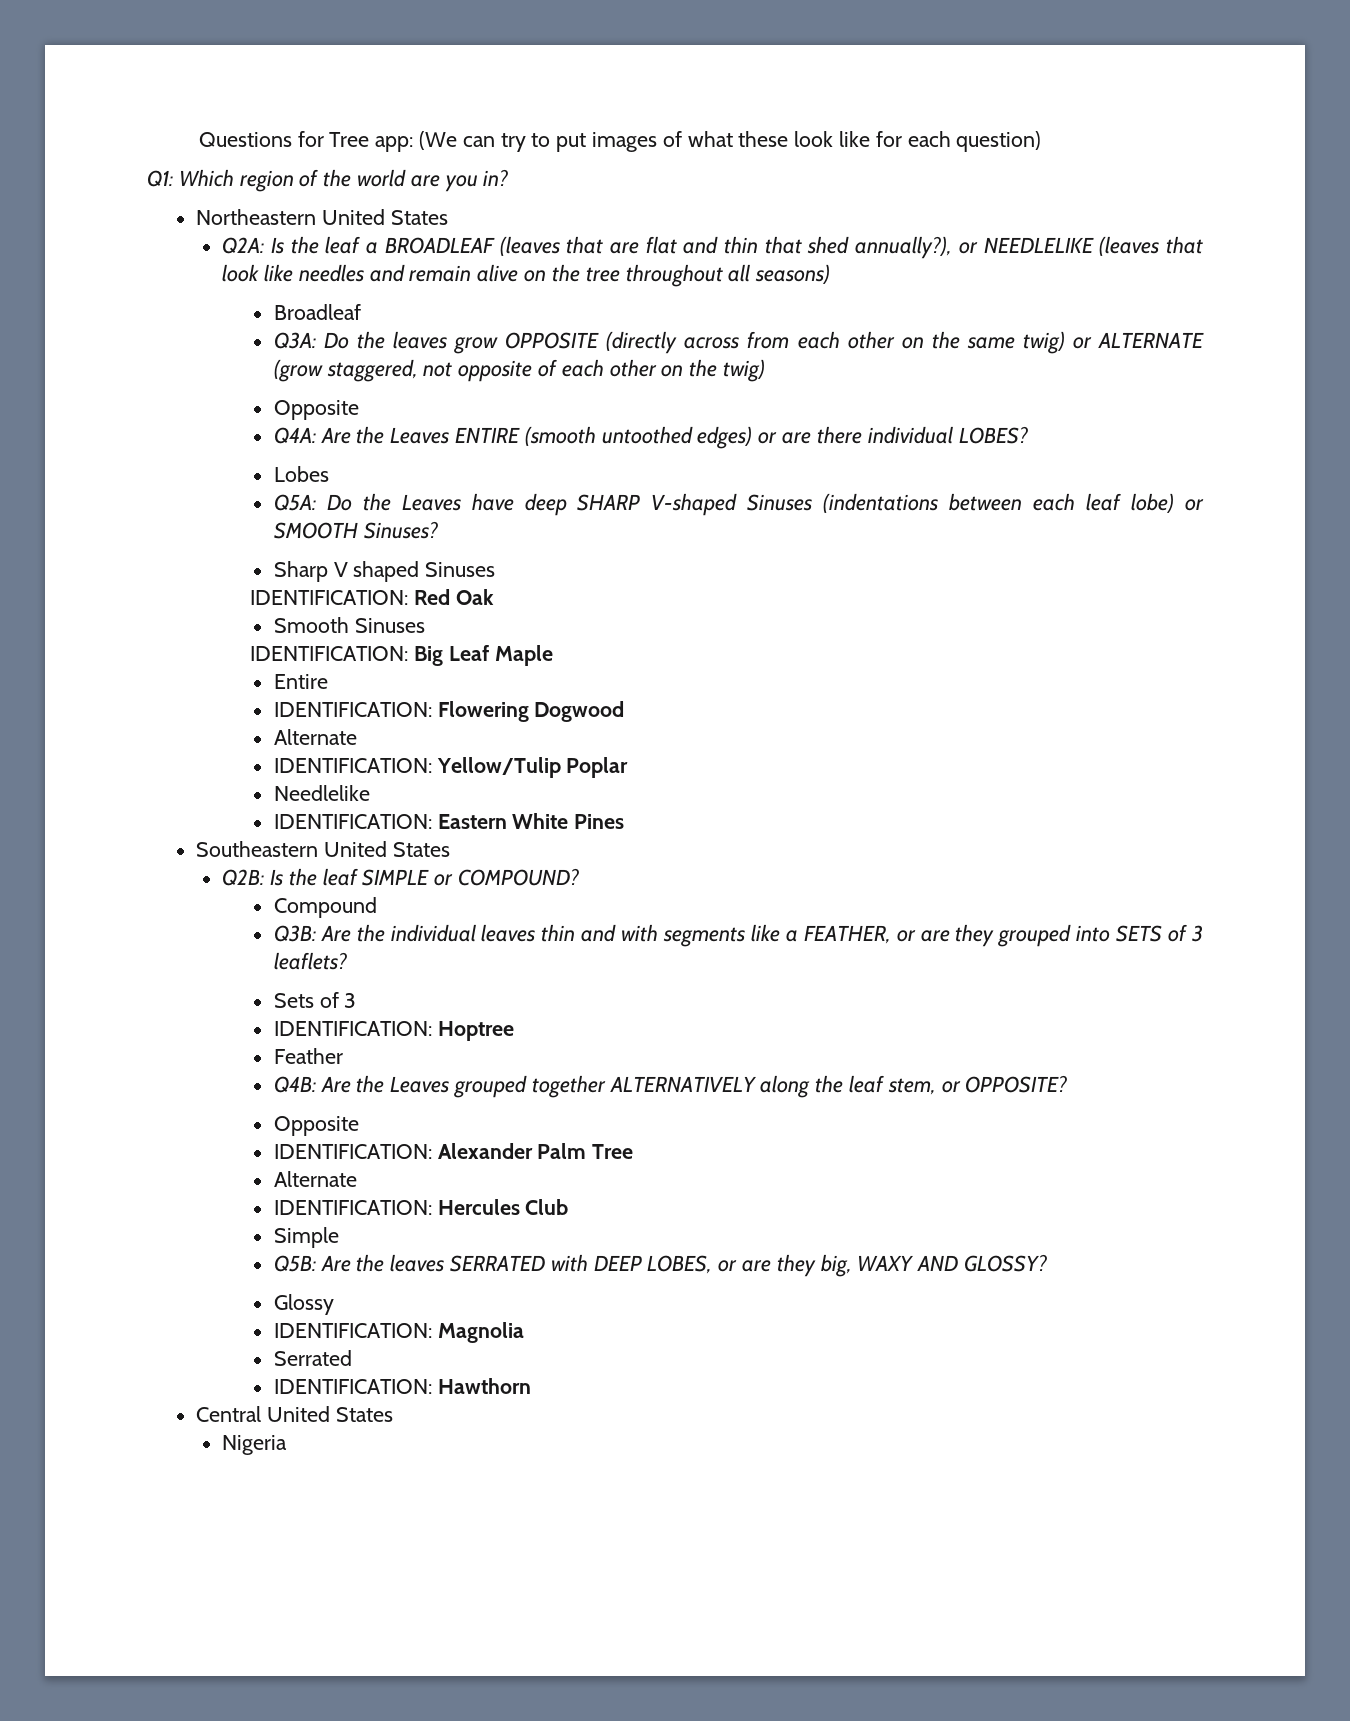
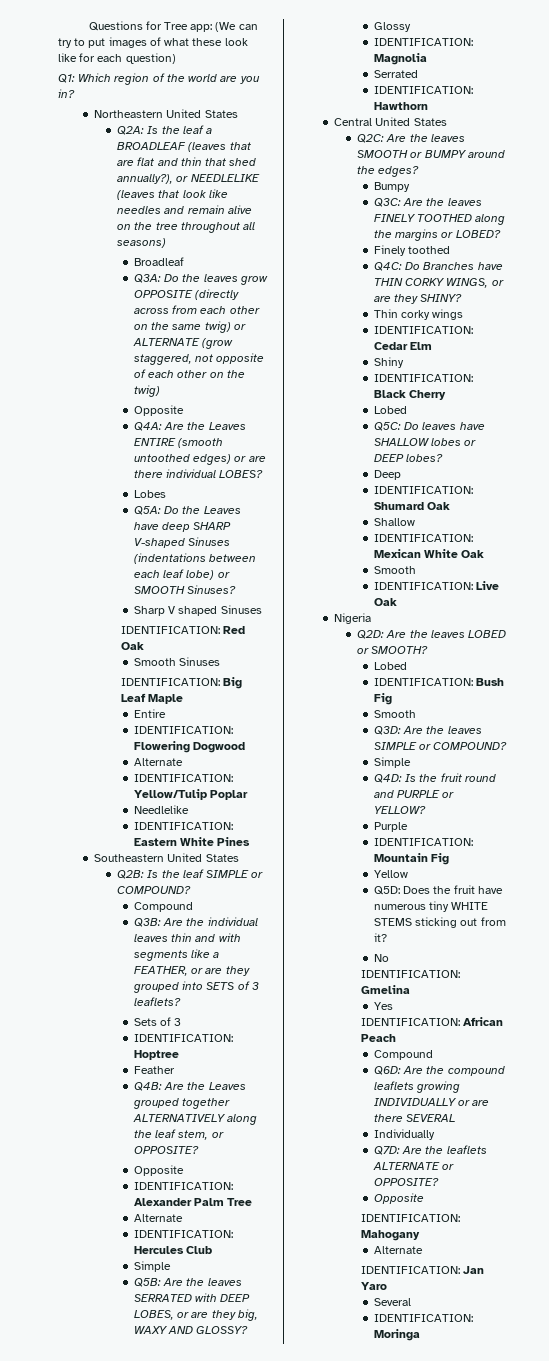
[222,1435,288,1455] Nigeria -> [357,134,465,143] [357,150,505,158] [357,166,420,177] [373,182,410,192] [373,198,482,207] [373,214,506,225] [373,229,501,241] [373,245,451,256] [373,262,503,271] [373,278,504,288] [373,294,463,304] [373,309,464,320] [373,326,473,334] [373,342,433,350] [373,357,404,368] [373,374,473,382] [373,390,447,400] [373,406,407,414] [373,422,485,431] [373,438,477,446] [373,454,444,462] [373,470,401,480] [373,486,473,494] [373,502,451,510] [373,518,415,526] [373,534,473,542] [373,549,485,558] [373,566,416,574] [373,581,500,590] [373,598,397,606] [334,613,372,624] [357,630,506,639] [357,646,429,654] [373,662,407,670] [373,678,505,686] [373,693,392,705] [373,710,416,718] [373,726,482,735] [373,742,508,750] [373,757,411,768] [373,773,496,783] [373,790,455,798] [373,806,426,814] [373,822,408,832] [373,838,473,846] [373,853,450,865] [373,870,408,878] [373,885,503,895] [373,901,489,912] [373,917,506,928] [373,933,387,942] [373,954,389,962] [360,970,460,978] [360,985,410,994] [373,1002,393,1010] [360,1017,503,1026] [360,1034,396,1042] [373,1050,433,1060] [373,1066,505,1076] [373,1081,461,1093] [373,1098,490,1106] [373,1114,456,1122] [373,1129,435,1140] [373,1145,487,1155] [372,1162,455,1170] [373,1178,439,1186] [373,1193,424,1204] [360,1214,460,1222] [360,1230,420,1241] [373,1246,423,1254] [360,1266,484,1274] [360,1282,387,1290] [373,1298,411,1306] [373,1314,473,1322] [373,1329,420,1341] Q2C: Are the leaves SMOOTH or BUMPY around the edges? // Bumpy // Q3C: Are the leaves FINELY TOOTHED along the margins or LOBED? // Finely toothed // Q4C: Do Branches have THIN CORKY WINGS, or are they SHINY? // Thin corky wings // IDENTIFICATION: Cedar Elm // Shiny // IDENTIFICATION: Black Cherry // Lobed // Q5C: Do leaves have SHALLOW lobes or DEEP lobes? // Deep // IDENTIFICATION: Shumard Oak // Shallow // IDENTIFICATION: Mexican White Oak // Smooth // IDENTIFICATION: Live Oak // Nigeria // Q2D: Are the leaves LOBED or SMOOTH? // Lobed // IDENTIFICATION: Bush Fig // Smooth // Q3D: Are the leaves SIMPLE or COMPOUND? // Simple // Q4D: Is the fruit round and PURPLE or YELLOW? // Purple // IDENTIFICATION: Mountain Fig // Yellow // Q5D: Does the fruit have numerous tiny WHITE STEMS sticking out from it? // No // IDENTIFICATION: Gmelina // Yes // IDENTIFICATION: African Peach // Compound // Q6D: Are the compound leaflets growing INDIVIDUALLY or are there SEVERAL // Individually // Q7D: Are the leaflets ALTERNATE or OPPOSITE? // Opposite // IDENTIFICATION: Mahogany // Alternate // IDENTIFICATION: Jan Yaro // Several // IDENTIFICATION: Moringa

